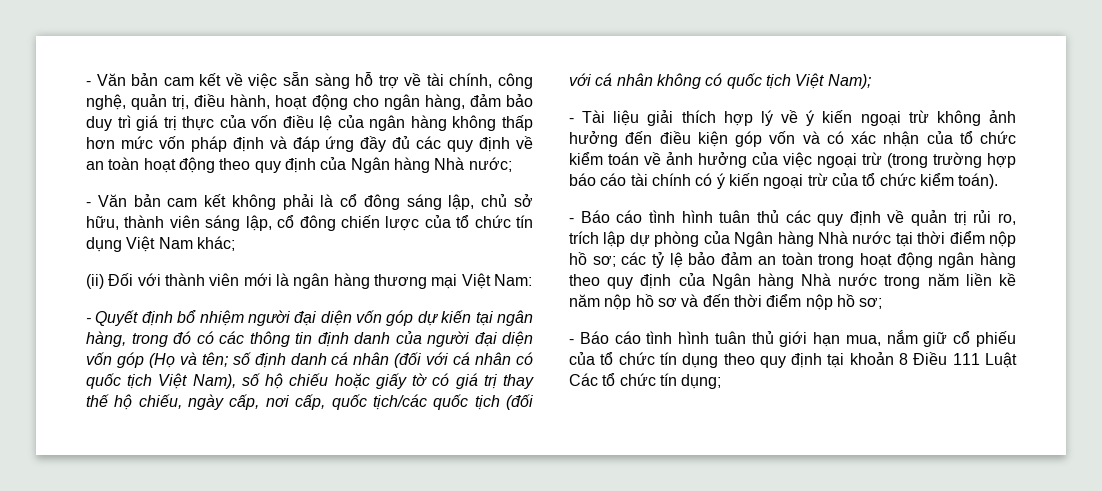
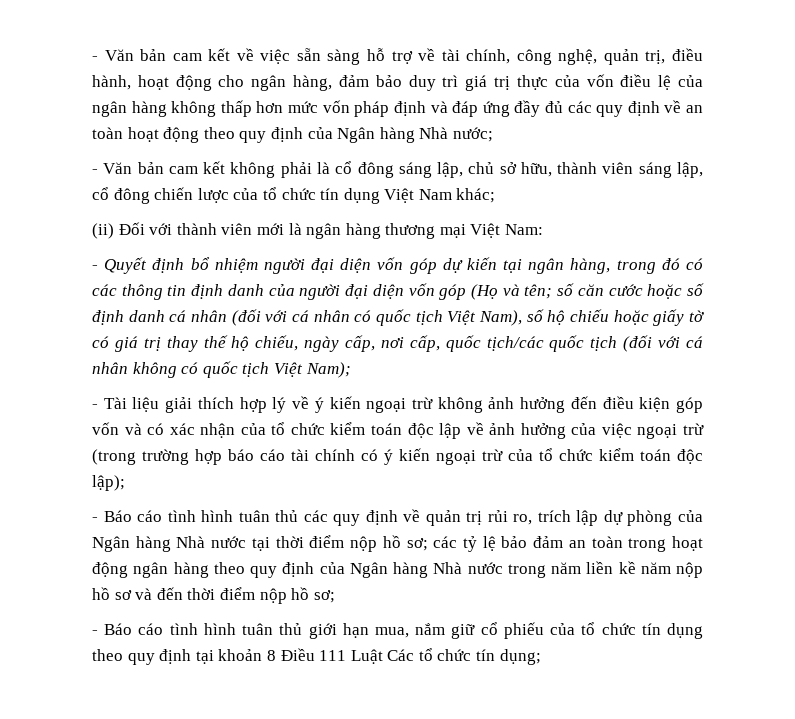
(252, 358) none -> [577,283,704,299] căn cước hoặc số
(639, 158) none -> [407,423,462,439] độc lập
[958,173,999,189] toán). -> [640,449,703,464] [92,475,125,491] toán độc lập);

